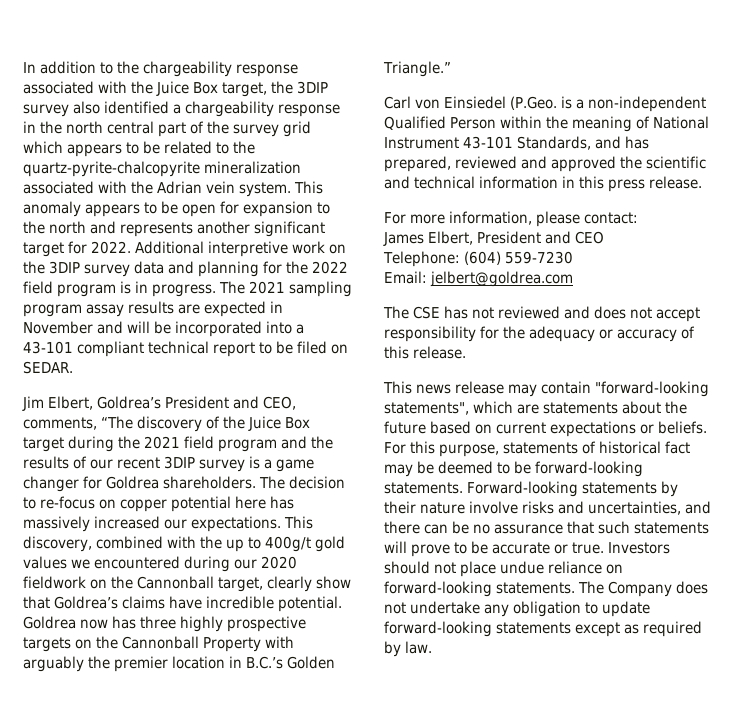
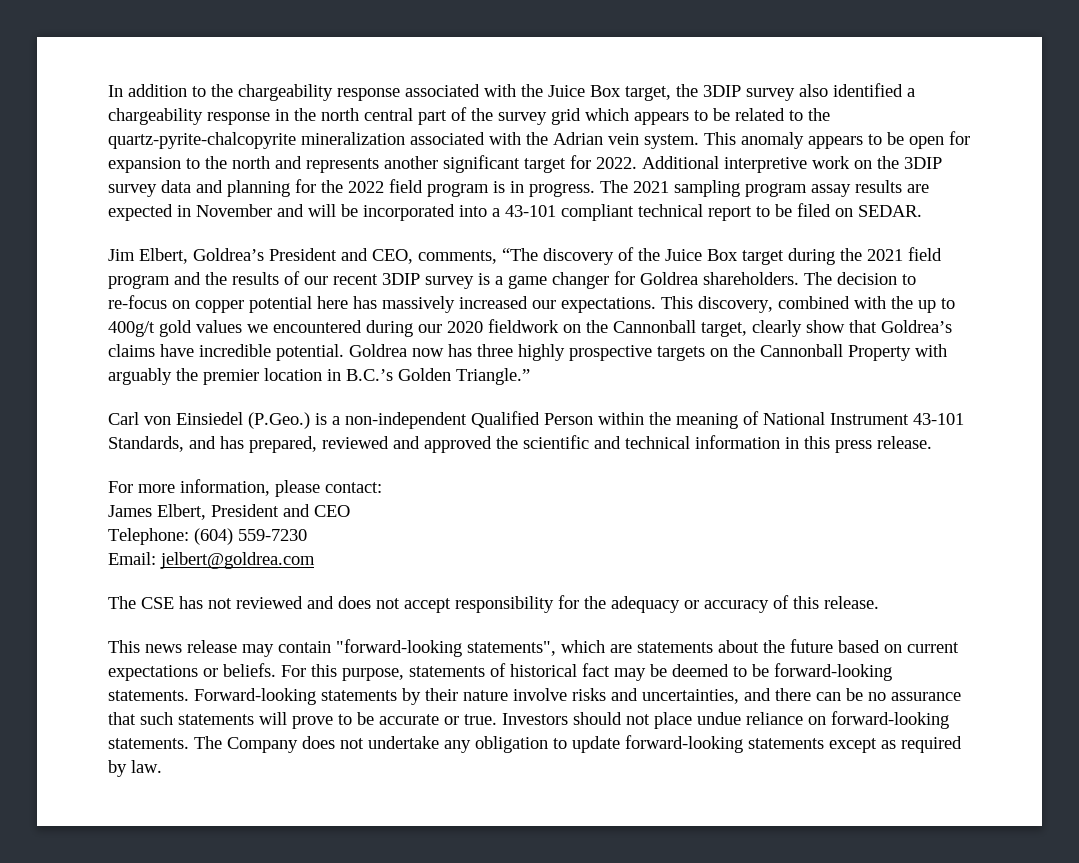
[510,96,558,110] (P.Geo. -> [248,412,310,429] (P.Geo.)

